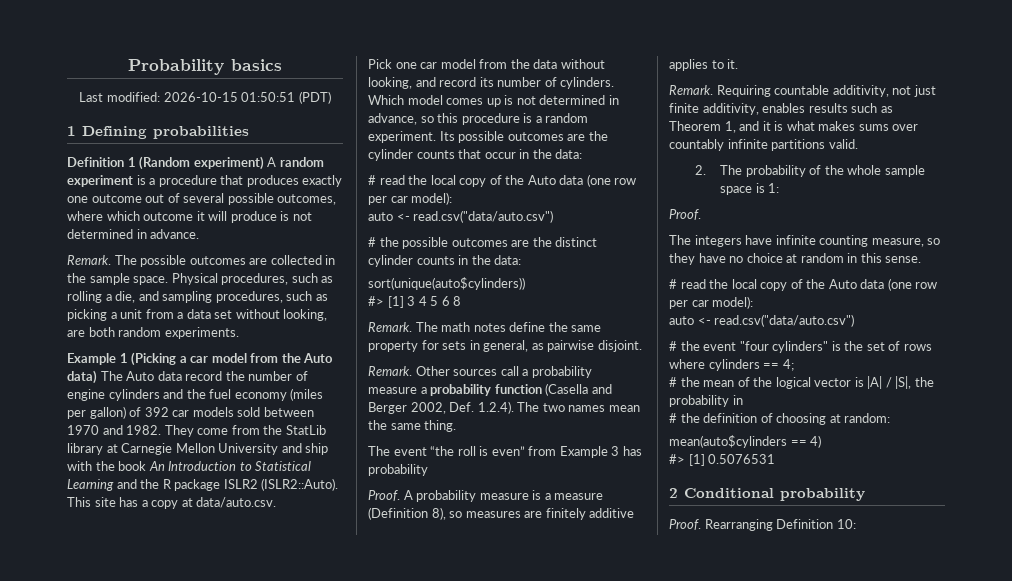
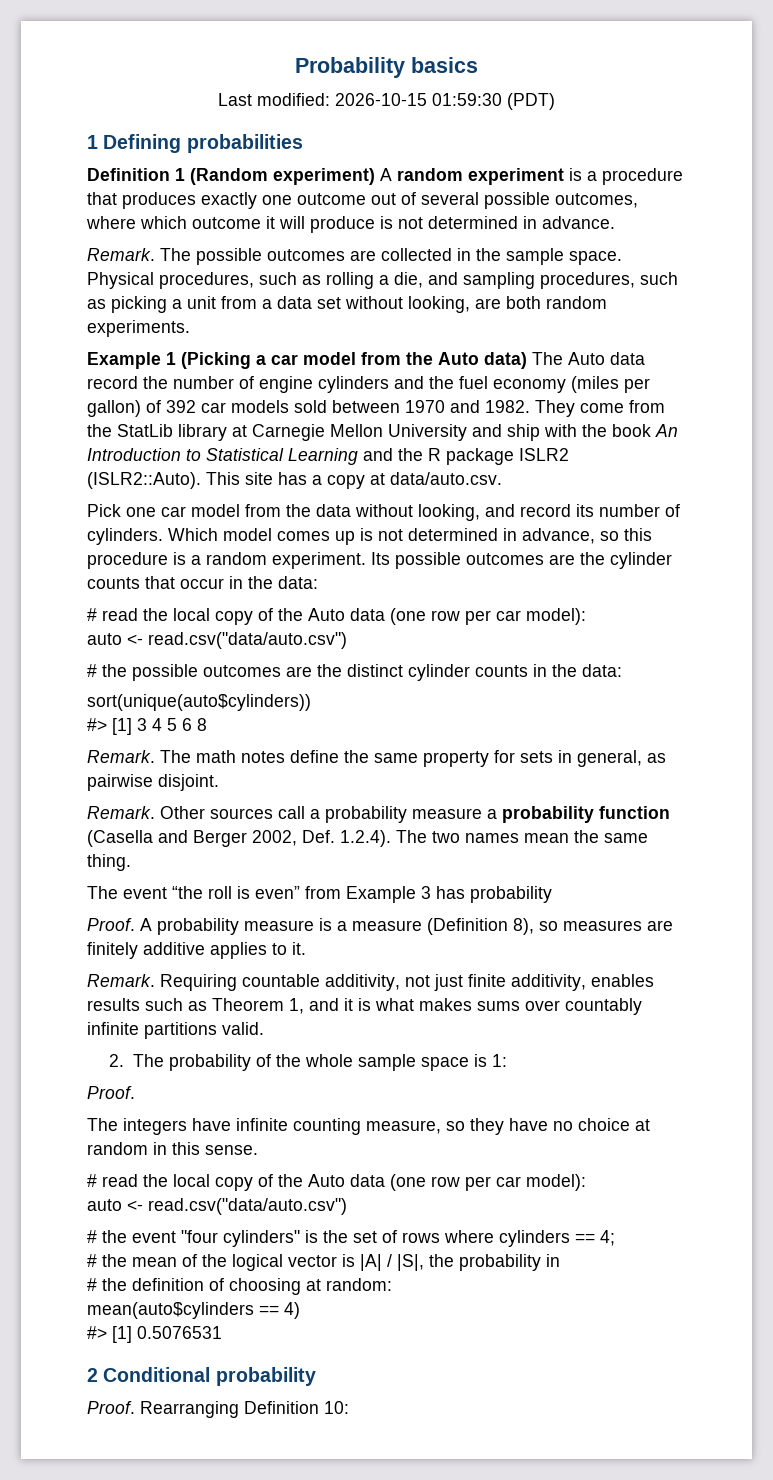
[241,92,296,102] 01:50:51 -> [432,93,502,106] 01:59:30

